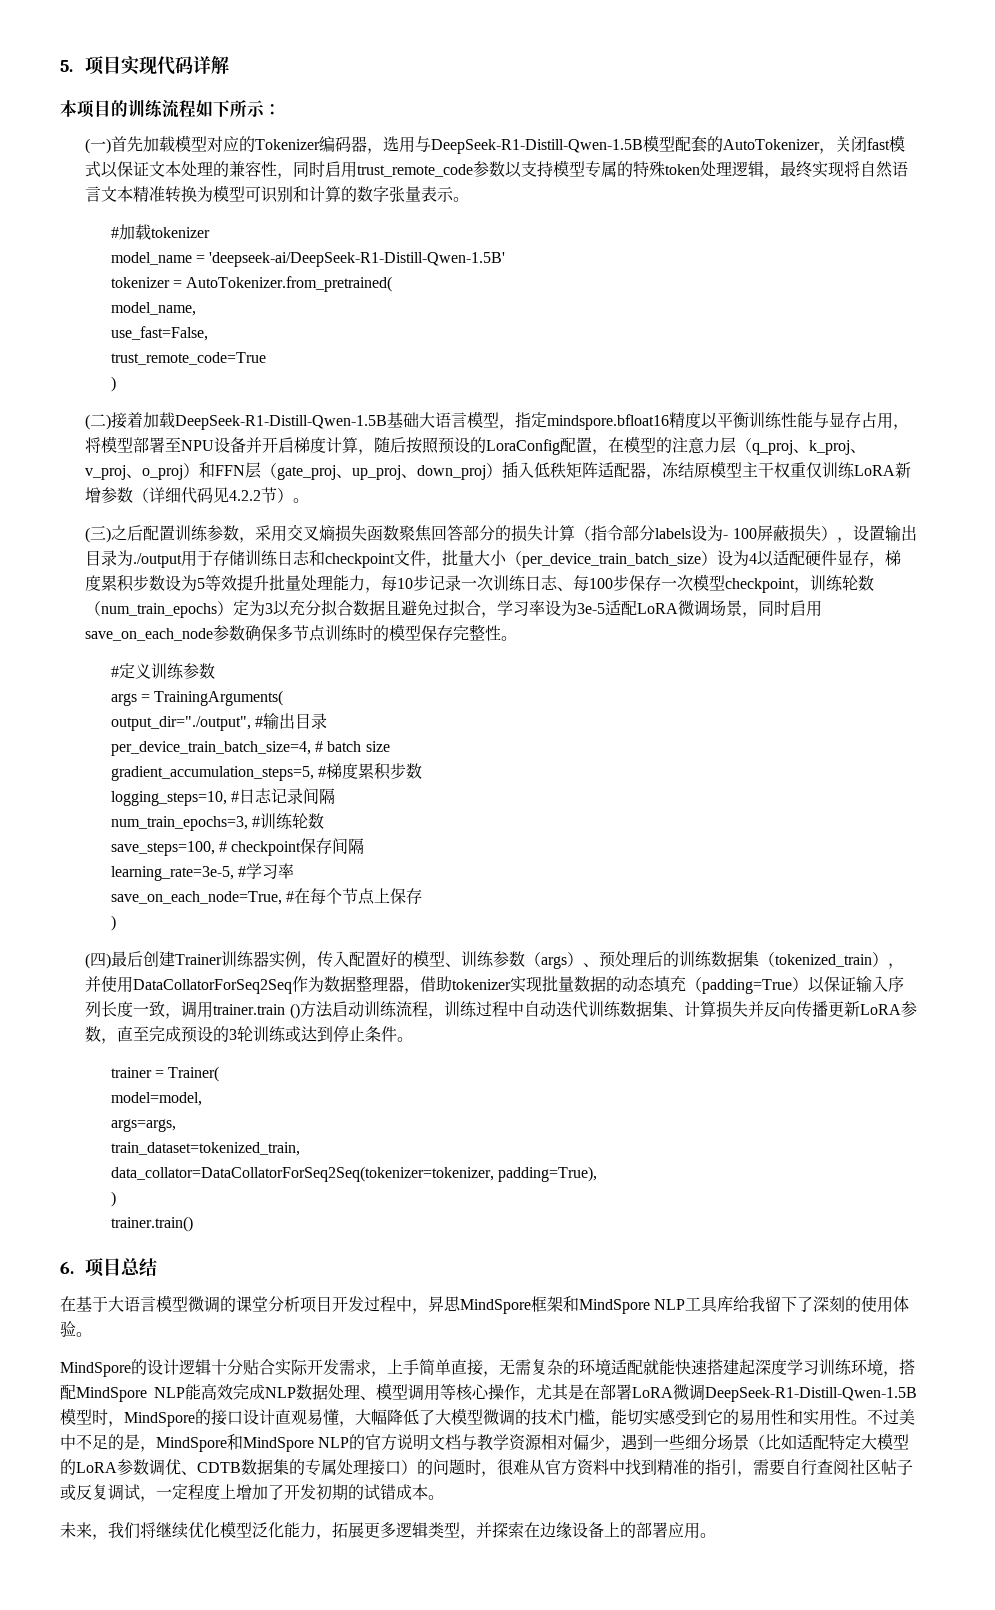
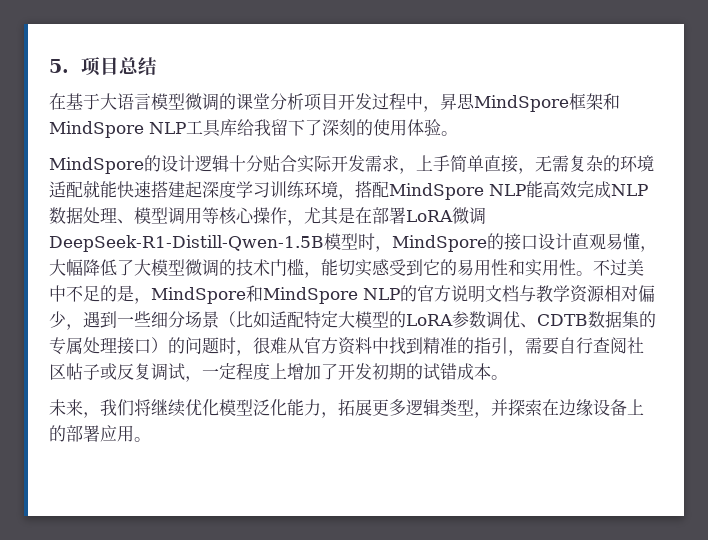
[121,56,230,75] [60,100,281,118] [85,135,906,154] [85,160,909,179] [85,185,470,203] [110,224,210,240] [110,252,506,267] [110,276,393,292] [110,302,196,316] [110,326,208,341] [110,352,266,365] [110,376,116,392] [85,411,910,430] [85,436,867,455] [85,461,912,480] [85,487,310,504] [85,524,917,543] [85,550,902,568] [85,574,875,593] [85,599,823,618] [85,624,518,642] [110,663,215,679] [110,690,284,706] [110,713,327,731] [110,741,390,756] [110,763,422,781] [110,788,335,806] [110,813,324,831] [110,838,365,856] [110,863,294,881] [110,888,422,905] [110,915,116,931] [85,950,905,969] [85,975,905,994] [85,1001,917,1019] [85,1025,414,1044] [110,1066,220,1082] [110,1092,202,1106] [110,1119,176,1132] [110,1142,300,1156] [110,1166,597,1182] [110,1191,116,1207] [110,1216,193,1232] [60,1258,122,1277] 实现代码详解 // 本项目的训练流程如下所示： // (一)首先加载模型对应的Tokenizer编码器，选用与DeepSeek-R1-Distill-Qwen-1.5B模型配套的AutoTokenizer，关闭fast模式以保证文本处理的兼容性，同时启用trust_remote_code参数以支持模型专属的特殊token处理逻辑，最终实现将自然语言文本精准转换为模型可识别和计算的数字张量表示。 // #加载tokenizer // model_name = 'deepseek-ai/DeepSeek-R1-Distill-Qwen-1.5B' // tokenizer = AutoTokenizer.from_pretrained( // model_name, // use_fast=False, // trust_remote_code=True // ) // (二)接着加载DeepSeek-R1-Distill-Qwen-1.5B基础大语言模型，指定mindspore.bfloat16精度以平衡训练性能与显存占用，将模型部署至NPU设备并开启梯度计算，随后按照预设的LoraConfig配置，在模型的注意力层（q_proj、k_proj、v_proj、o_proj）和FFN层（gate_proj、up_proj、down_proj）插入低秩矩阵适配器，冻结原模型主干权重仅训练LoRA新增参数（详细代码见4.2.2节）。 // (三)之后配置训练参数，采用交叉熵损失函数聚焦回答部分的损失计算（指令部分labels设为- 100屏蔽损失），设置输出目录为./output用于存储训练日志和checkpoint文件，批量大小（per_device_train_batch_size）设为4以适配硬件显存，梯度累积步数设为5等效提升批量处理能力，每10步记录一次训练日志、每100步保存一次模型checkpoint，训练轮数（num_train_epochs）定为3以充分拟合数据且避免过拟合，学习率设为3e-5适配LoRA微调场景，同时启用save_on_each_node参数确保多节点训练时的模型保存完整性。 // #定义训练参数 // args = TrainingArguments( // output_dir="./output", #输出目录 // per_device_train_batch_size=4, # batch size // gradient_accumulation_steps=5, #梯度累积步数 // logging_steps=10, #日志记录间隔 // num_train_epochs=3, #训练轮数 // save_steps=100, # checkpoint保存间隔 // learning_rate=3e-5, #学习率 // save_on_each_node=True, #在每个节点上保存 // ) // (四)最后创建Trainer训练器实例，传入配置好的模型、训练参数（args）、预处理后的训练数据集（tokenized_train），并使用DataCollatorForSeq2Seq作为数据整理器，借助tokenizer实现批量数据的动态填充（padding=True）以保证输入序列长度一致，调用trainer.train ()方法启动训练流程，训练过程中自动迭代训练数据集、计算损失并反向传播更新LoRA参数，直至完成预设的3轮训练或达到停止条件。 // trainer = Trainer( // model=model, // args=args, // train_dataset=tokenized_train, // data_collator=DataCollatorForSeq2Seq(tokenizer=tokenizer, padding=True), // ) // trainer.train() // 6.项目 -> (119, 66) none

